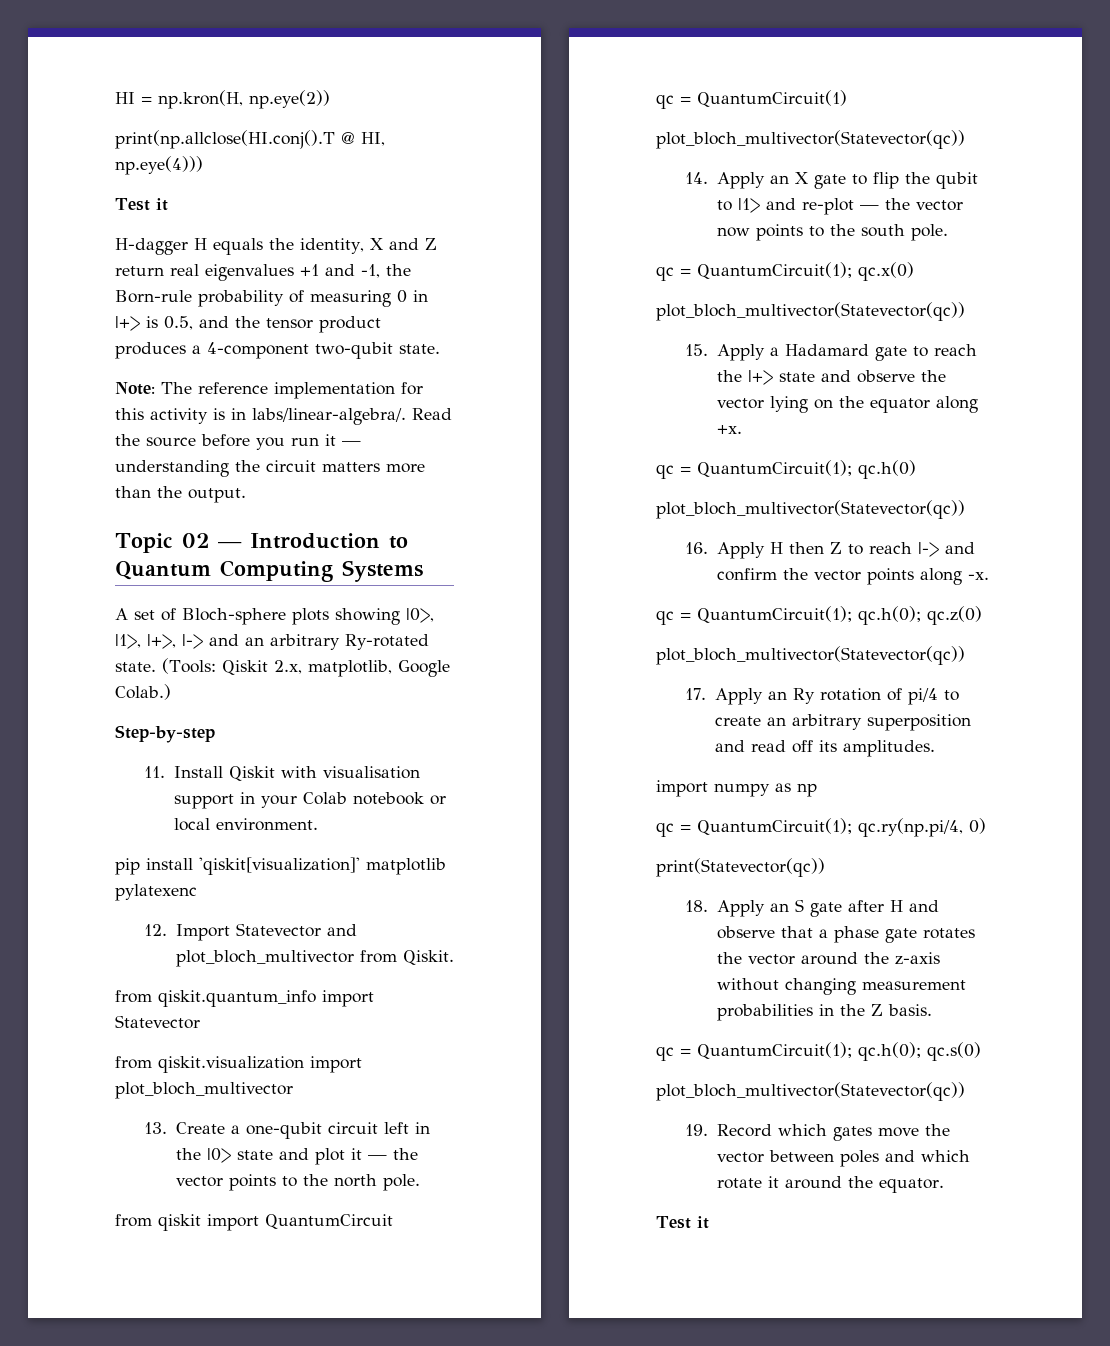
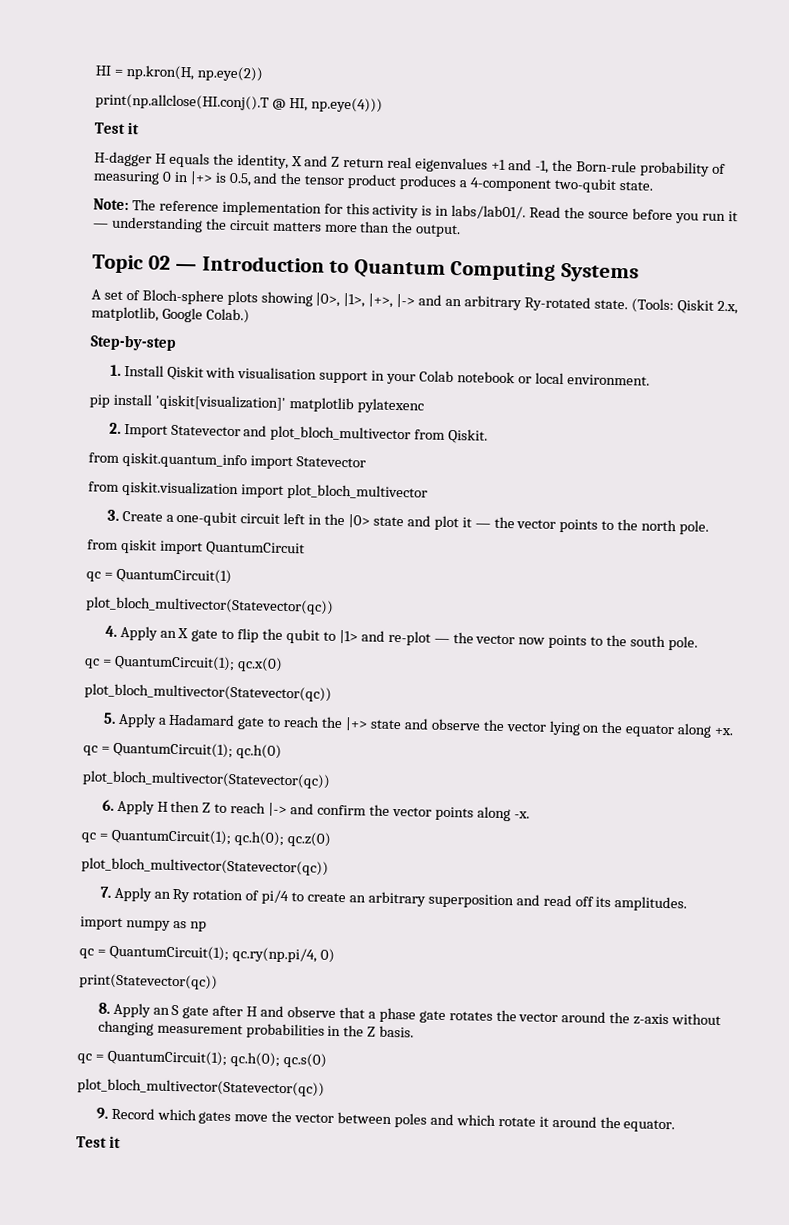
[252,408,406,425] labs/linear-algebra/. -> [451,204,527,220] labs/lab01/.
[143,766,165,778] 11. -> [109,364,121,376] 1.
[143,924,167,936] 12. -> [108,422,121,434] 2.
[143,1122,167,1134] 13. -> [106,509,119,521] 3.
[684,172,708,184] 14. -> [104,625,117,637] 4.
[684,344,708,356] 15. -> [102,712,116,724] 5.
[684,542,708,554] 16. -> [101,799,114,811] 6.
[684,688,706,700] 17. -> [99,886,111,898] 7.
[684,900,708,912] 18. -> [97,1002,110,1014] 8.
[684,1124,708,1136] 19. -> [95,1107,108,1119] 9.

